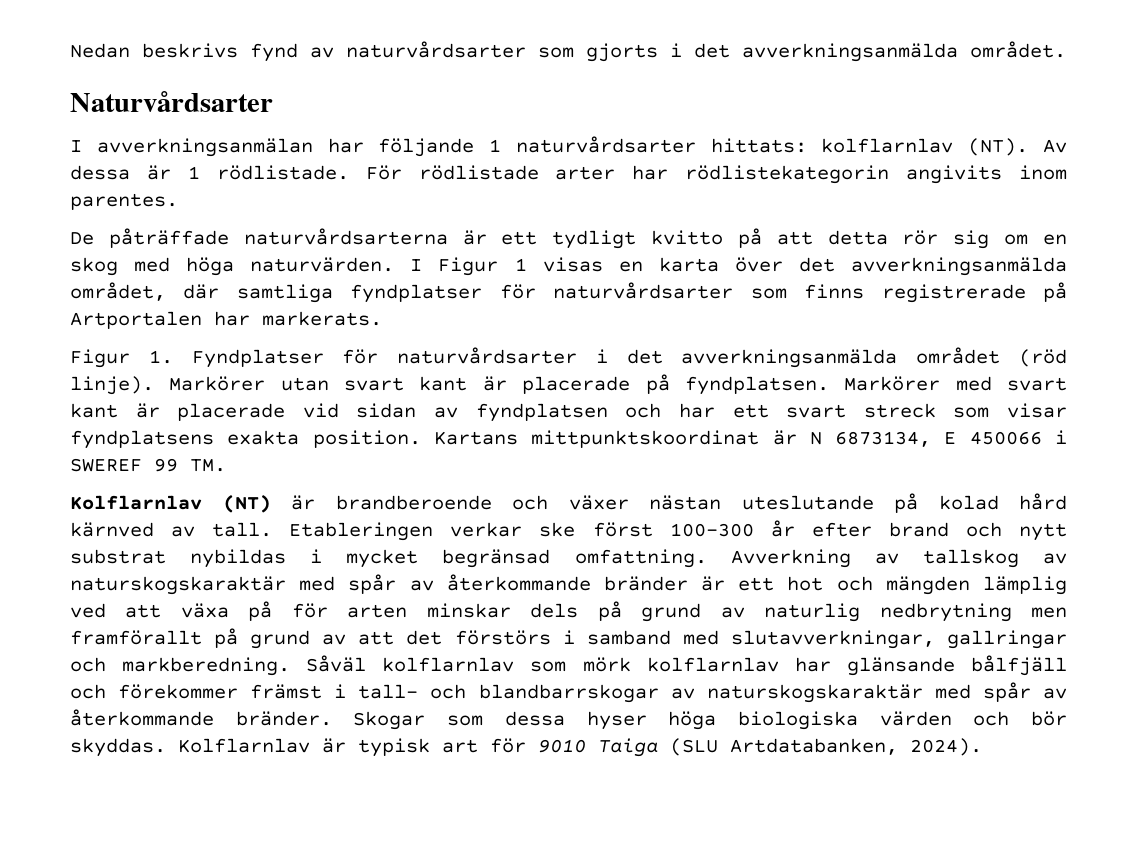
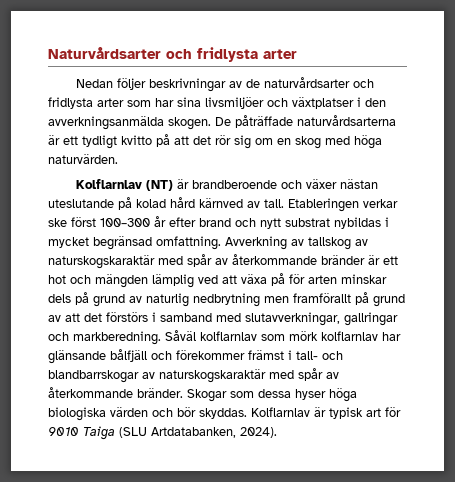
[70,41,1066,62] [70,91,273,112] [70,136,1068,157] [70,165,1067,184] [70,193,178,210] Nedan beskrivs fynd av naturvårdsarter som gjorts i det avverkningsanmälda området. // Naturvårdsarter // I avverkningsanmälan har följande 1 naturvårdsarter hittats: kolflarnlav (NT). Av dessa är 1 rödlistade. För rödlistade arter har rödlistekategorin angivits inom parentes. // -> [48,47,297,62] [76,77,375,92] [48,97,386,109] [48,116,211,130] Naturvårdsarter och fridlysta arter // Nedan följer beskrivningar av de naturvårdsarter och fridlysta arter som har sina livsmiljöer och växtplatser i den avverkningsanmälda skogen.
[827,230,888,245] detta -> [193,136,211,145] det
[410,257,1067,276] [70,282,1067,303] [70,311,382,329] [70,347,1068,368] [70,374,1067,395] [70,403,1068,422] [70,430,1067,449] [70,458,226,472] I Figur 1 visas en karta över det avverkningsanmälda området, där samtliga fyndplatser för naturvårdsarter som finns registrerade på Artportalen har markerats. // Figur 1. Fyndplatser för naturvårdsarter i det avverkningsanmälda området (röd linje). Markörer utan svart kant är placerade på fyndplatsen. Markörer med svart kant är placerade vid sidan av fyndplatsen och har ett svart streck som visar fyndplatsens exakta position. Kartans mittpunktskoordinat är N 6873134, E 450066 i SWEREF 99 TM. -> (118, 159) none

